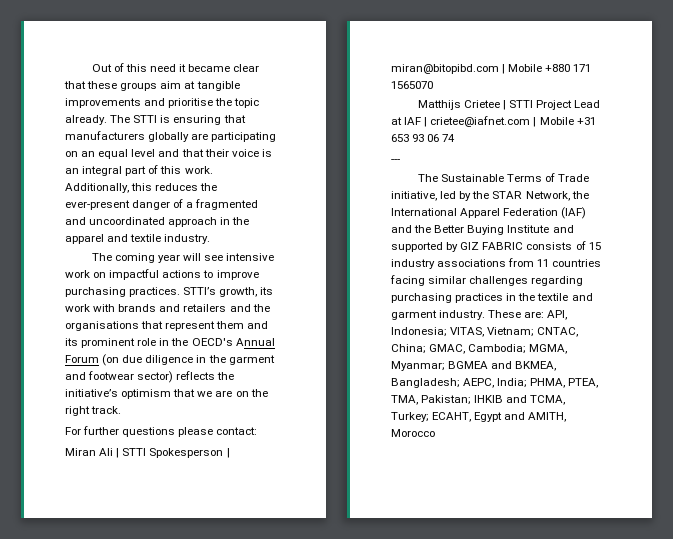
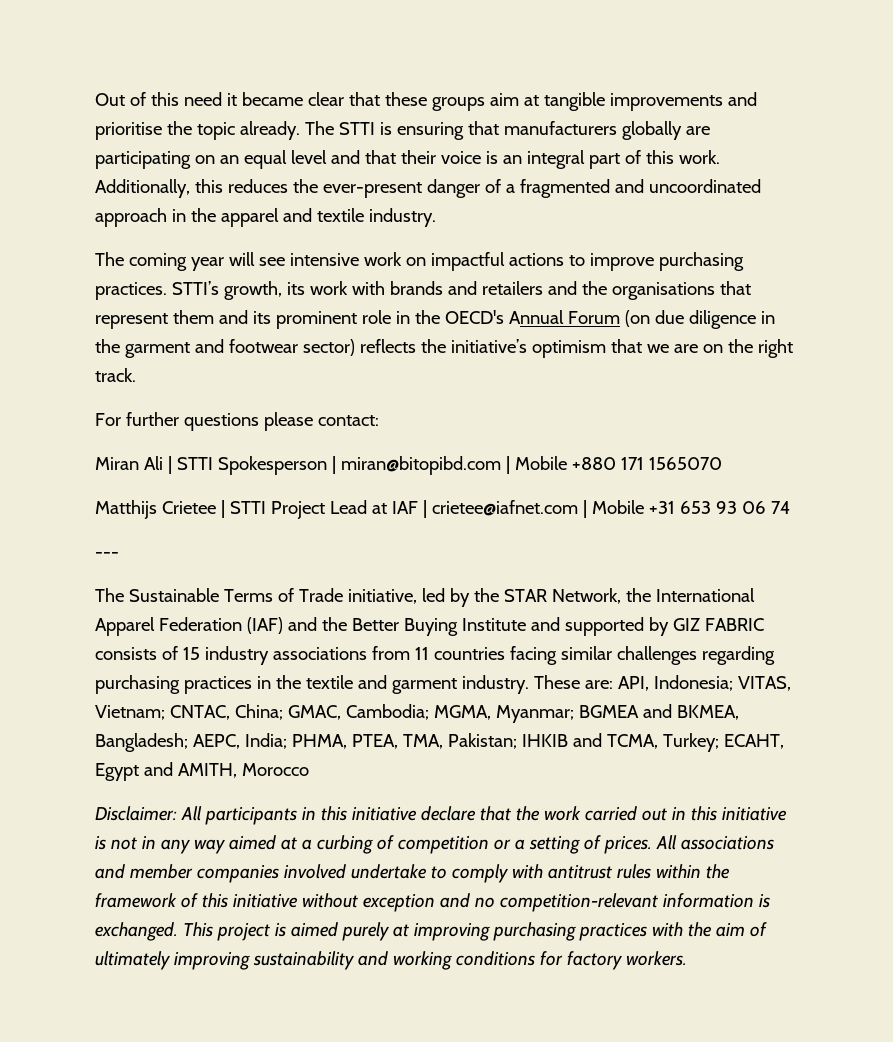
(435, 433) none -> [95,806,787,825] [95,835,774,854] [95,864,730,883] [95,893,770,912] [95,922,767,941] [95,951,687,970] // Disclaimer: All participants in this initiative declare that the work carried out in this initiative is not in any way aimed at a curbing of competition or a setting of prices. All associations and member companies involved undertake to comply with antitrust rules within the framework of this initiative without exception and no competition-relevant information is exchanged. This project is aimed purely at improving purchasing practices with the aim of ultimately improving sustainability and working conditions for factory workers.

